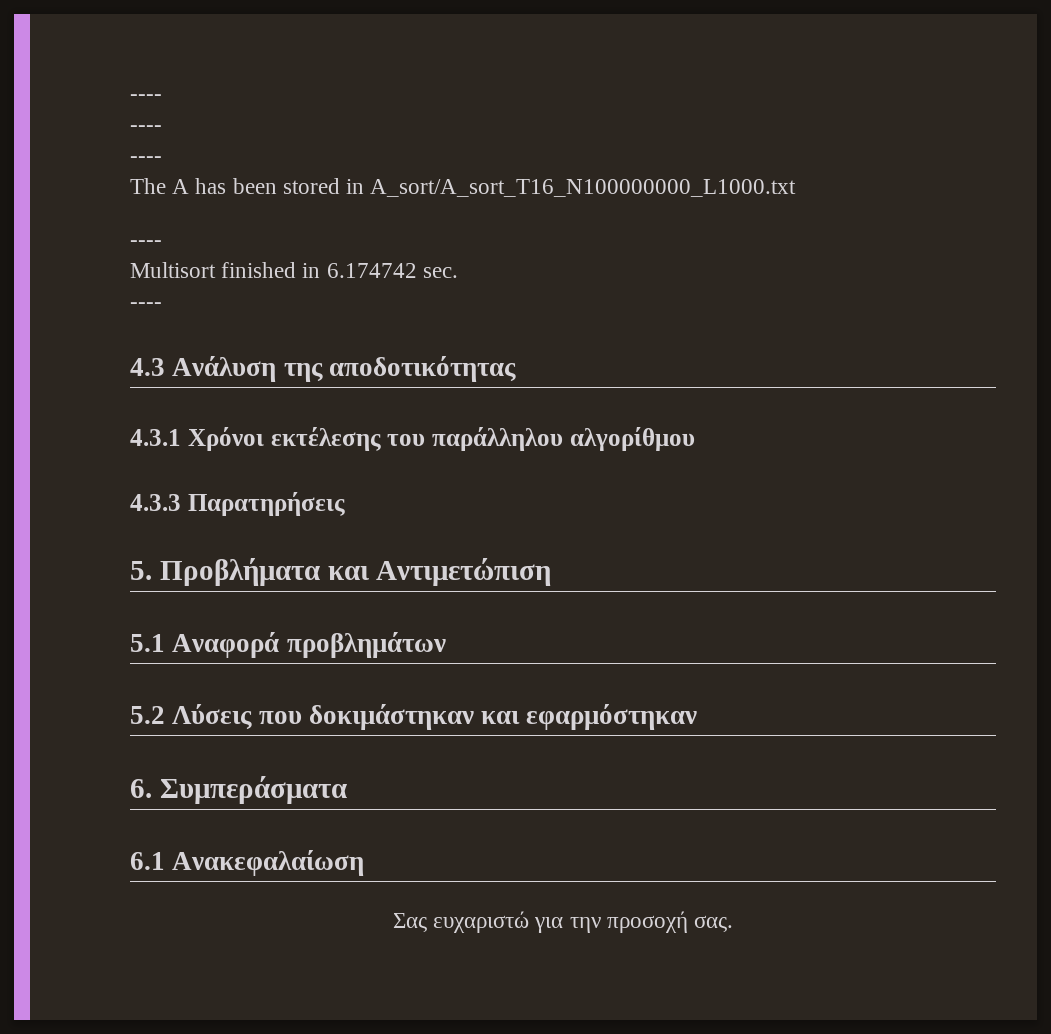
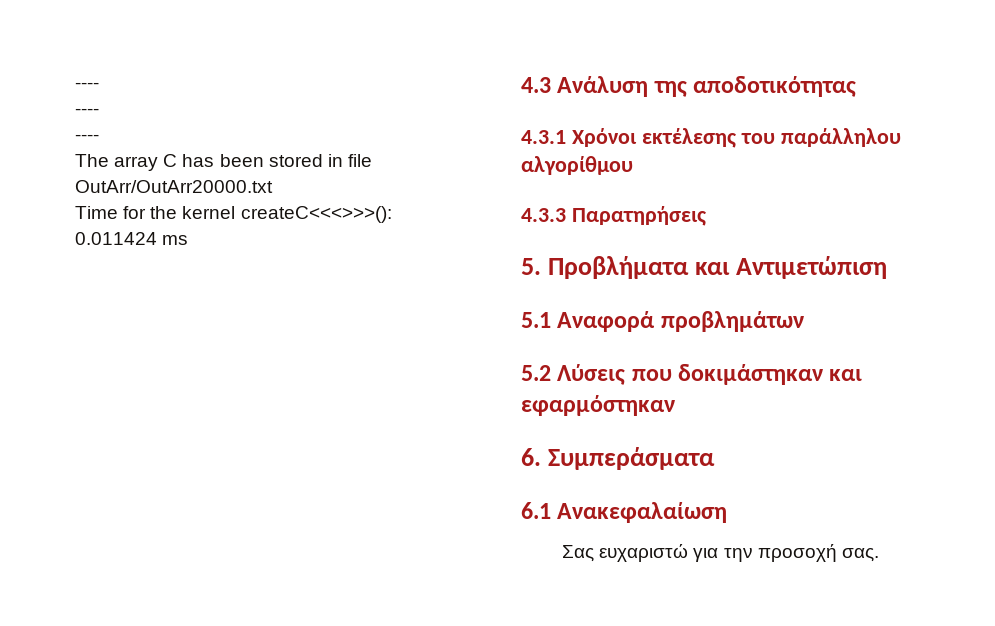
[172,179,190,194] A -> [114,154,178,171] array C
[370,179,797,197] [130,240,162,247] [130,262,458,278] [130,302,162,309] A_sort/A_sort_T16_N100000000_L1000.txt // ---- // Multisort finished in 6.174742 sec. // ---- -> [347,154,372,167] [75,180,273,193] [75,206,392,223] [75,232,189,245] file OutArr/OutArr20000.txt // Time for the kernel createC<<<>>>(): 0.011424 ms

